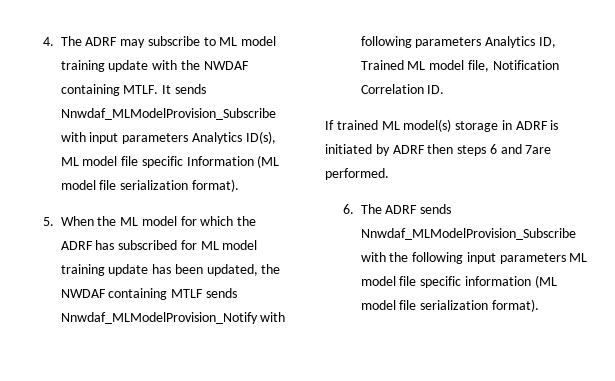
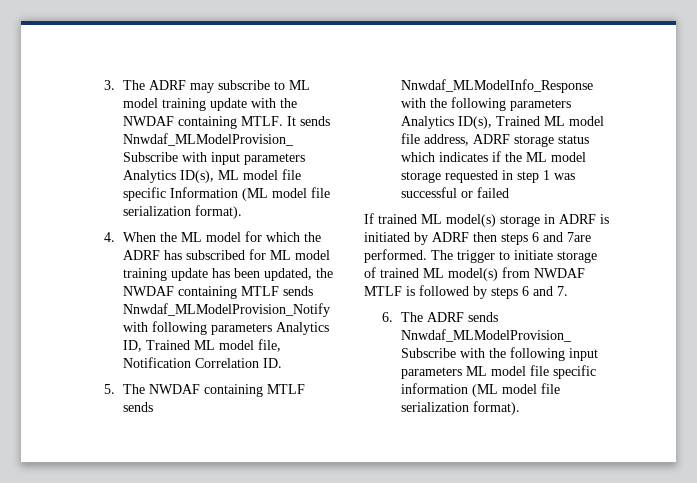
[42,37,54,46] 4. -> [104,80,116,90] 3.
[42,217,54,226] 5. -> [104,232,116,242] 4.
(445, 89) none -> [104,384,305,397] [122,402,153,412] [400,79,593,93] [400,97,571,111] [400,116,604,129] [400,133,589,147] [400,151,586,162] [400,170,575,183] [400,187,509,198] // 5. The NWDAF containing MTLF sends Nnwdaf_MLModelInfo_Response with the following parameters Analytics ID(s), Trained ML model file address, ADRF storage status which indicates if the ML model storage requested in step 1 was successful or failed
(389, 174) none -> [431,250,597,263] [364,267,585,281] [364,285,568,299] The trigger to initiate storage of trained ML model(s) from NWDAF MTLF is followed by steps 6 and 7.

